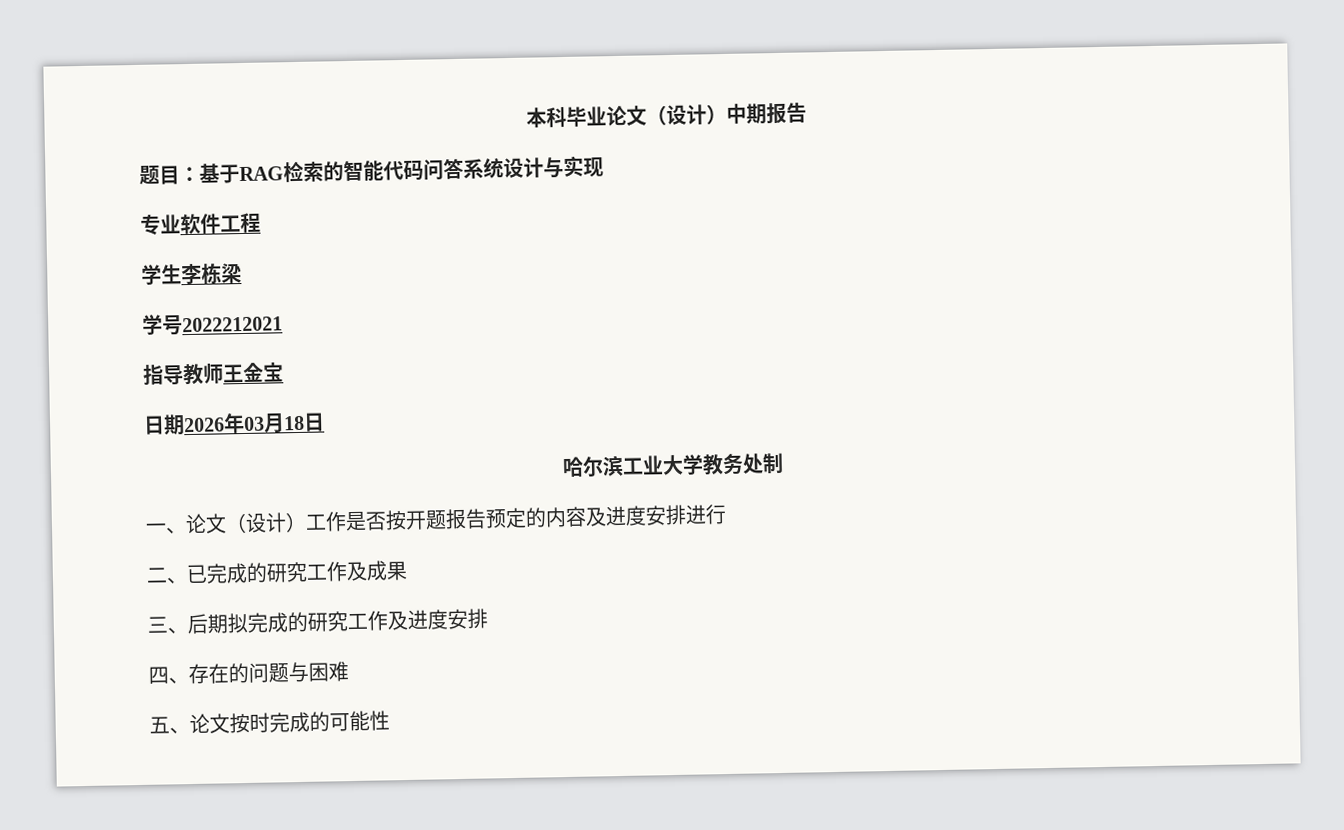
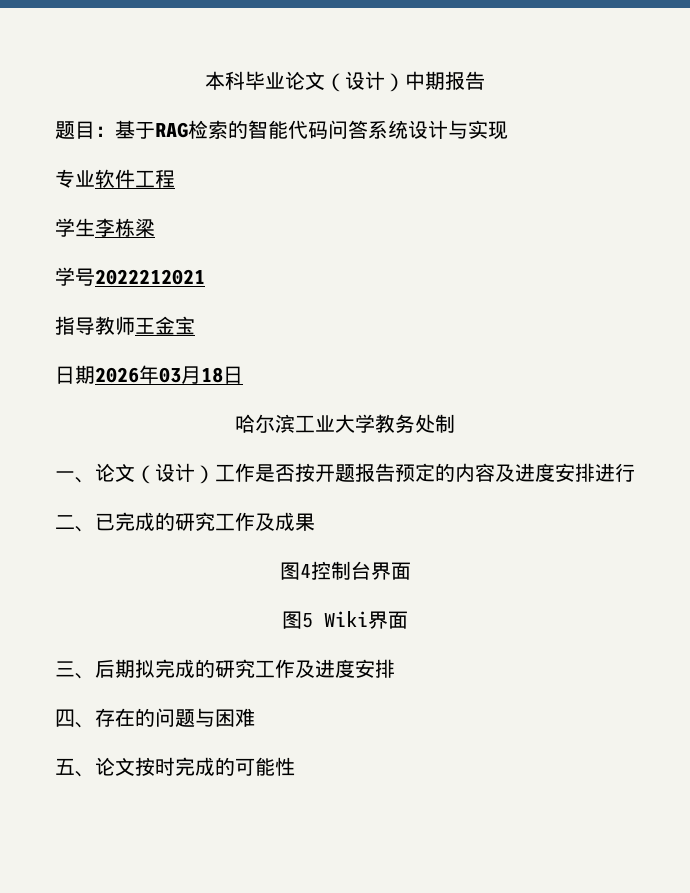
(408, 570) none -> [279,561,411,580] [282,611,408,629] // 图4控制台界面 // 图5 Wiki界面

